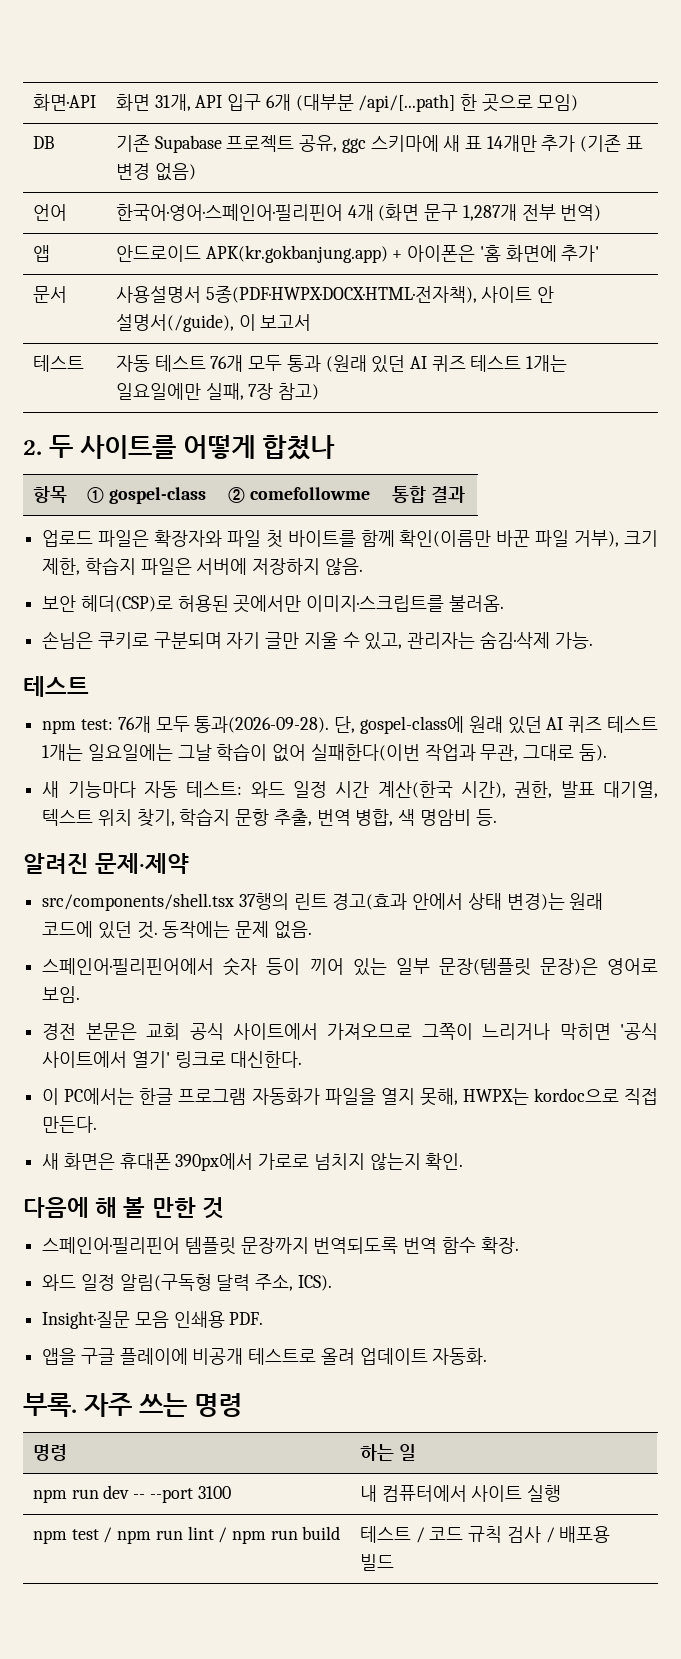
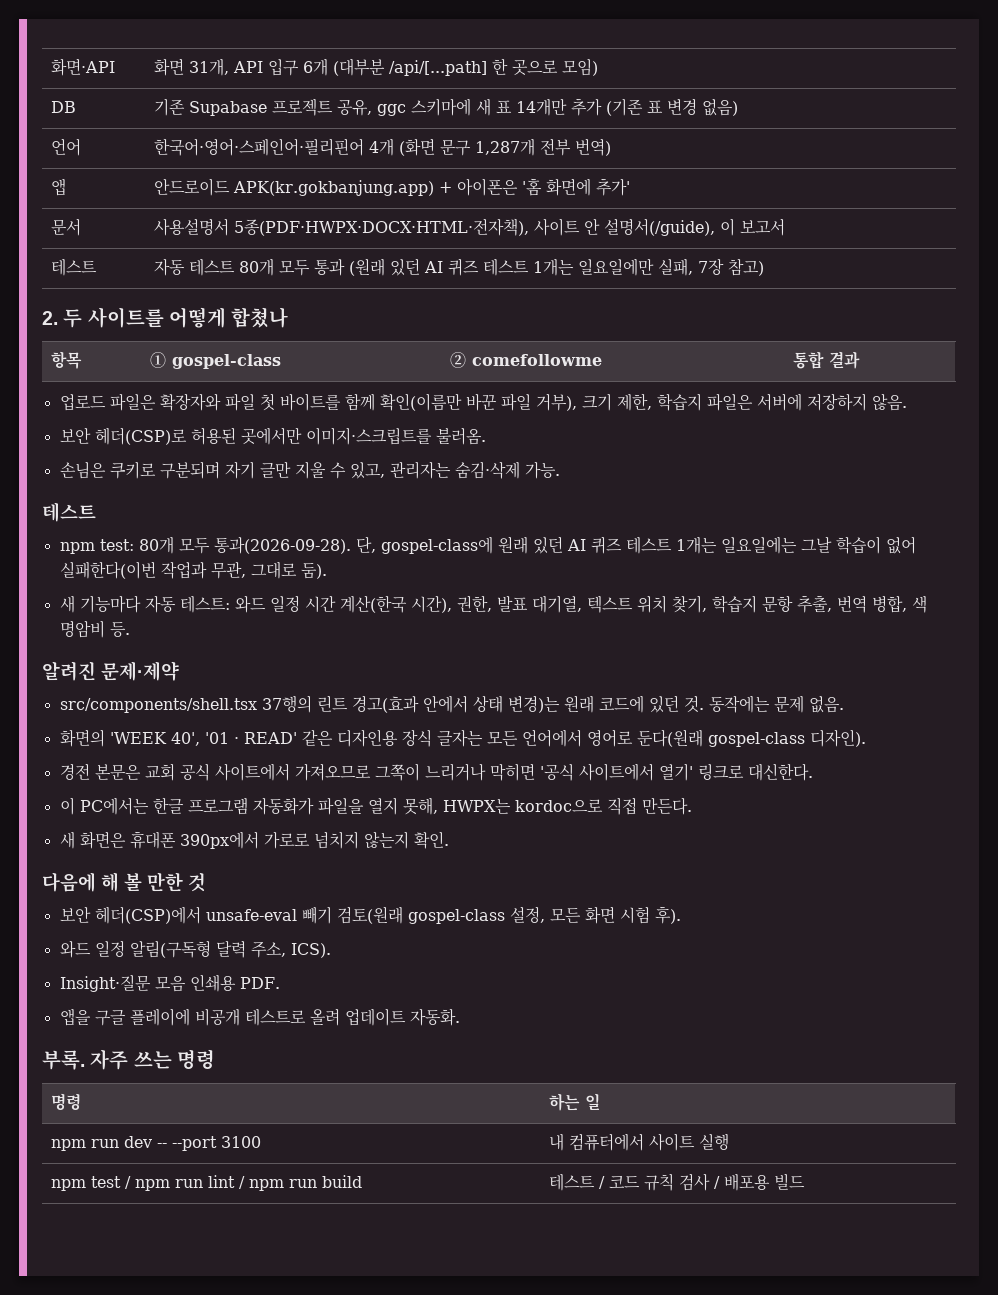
[210,355,244,372] 76개 -> [239,258,275,276] 80개
[117,716,151,733] 76개 -> [138,536,174,554] 80개
[42,957,658,976] [42,986,81,1003] 스페인어·필리핀어에서 숫자 등이 끼어 있는 일부 문장(템플릿 문장)은 영어로 보임. -> [59,729,866,747] 화면의 'WEEK 40', '01 · READ' 같은 디자인용 장식 글자는 모든 언어에서 영어로 둔다(원래 gospel-class 디자인).
[42,1237,519,1255] 스페인어·필리핀어 템플릿 문장까지 번역되도록 번역 함수 확장. -> [59,906,681,924] 보안 헤더(CSP)에서 unsafe-eval 빼기 검토(원래 gospel-class 설정, 모든 화면 시험 후).

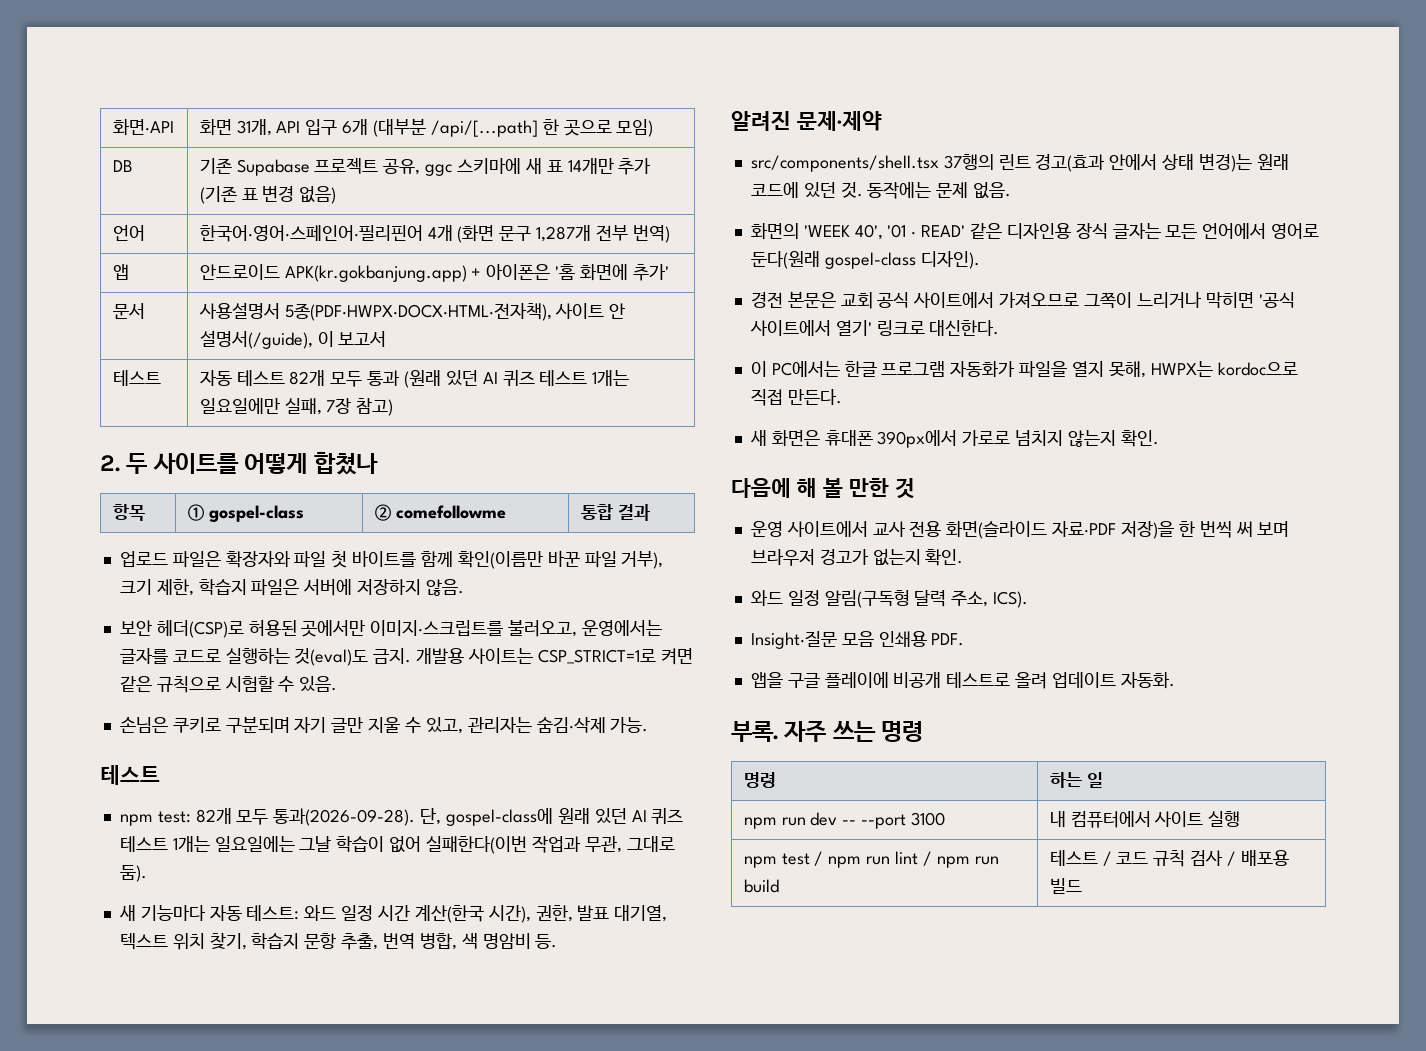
[239,258,275,276] 80개 -> [289,370,326,386] 82개
[435,428,486,445] 불러옴. -> [508,620,662,637] [119,648,693,666] [119,676,338,693] 불러오고, 운영에서는 글자를 코드로 실행하는 것(eval)도 금지. 개발용 사이트는 CSP_STRICT=1로 켜면 같은 규칙으로 시험할 수 있음.
[138,536,174,554] 80개 -> [195,808,232,824] 82개
[59,906,681,924] 보안 헤더(CSP)에서 unsafe-eval 빼기 검토(원래 gospel-class 설정, 모든 화면 시험 후). -> [750,520,1290,539] [750,549,964,566] 운영 사이트에서 교사 전용 화면(슬라이드 자료·PDF 저장)을 한 번씩 써 보며 브라우저 경고가 없는지 확인.

